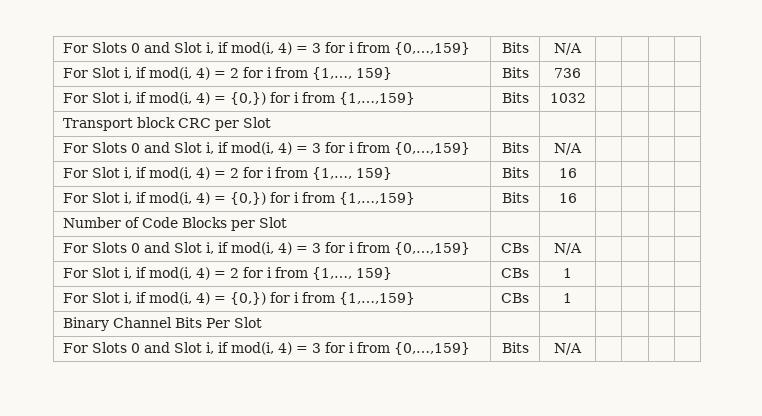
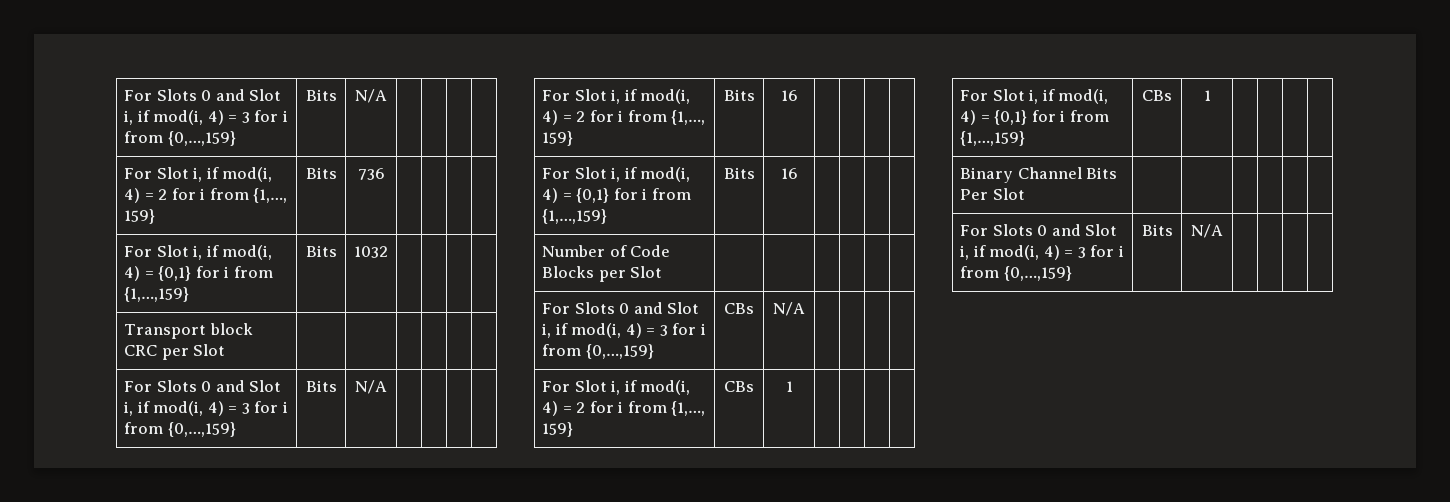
[229,92,266,105] {0,}) -> [158,266,192,281] {0,1}
[229,192,266,205] {0,}) -> [576,188,610,203] {0,1}
[229,292,266,305] {0,}) -> [994,110,1028,125] {0,1}

